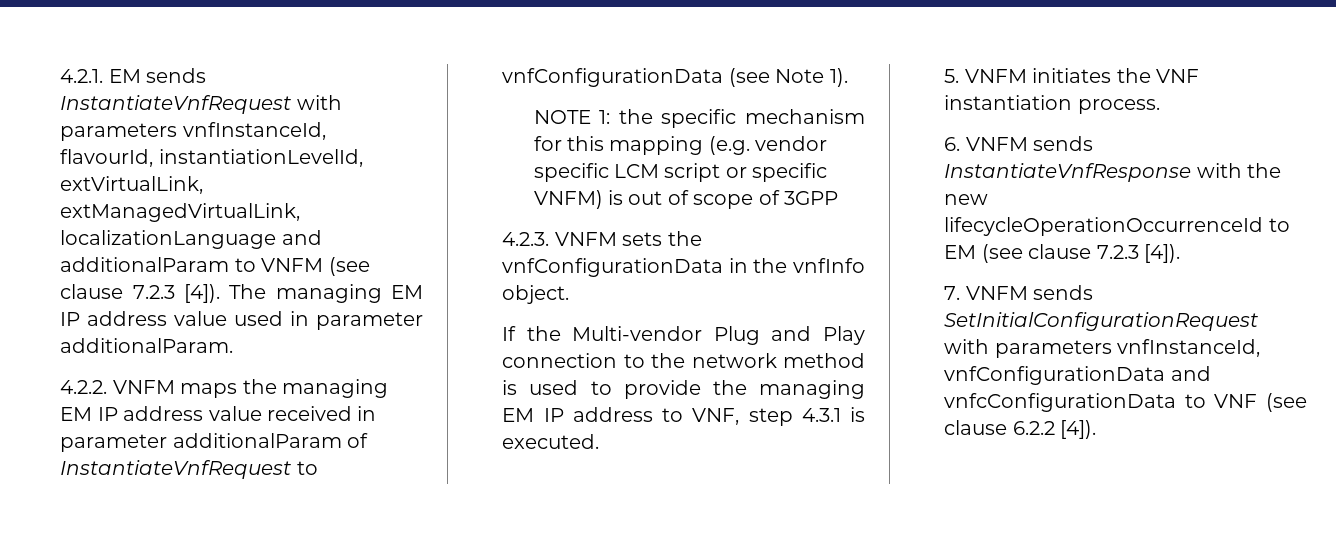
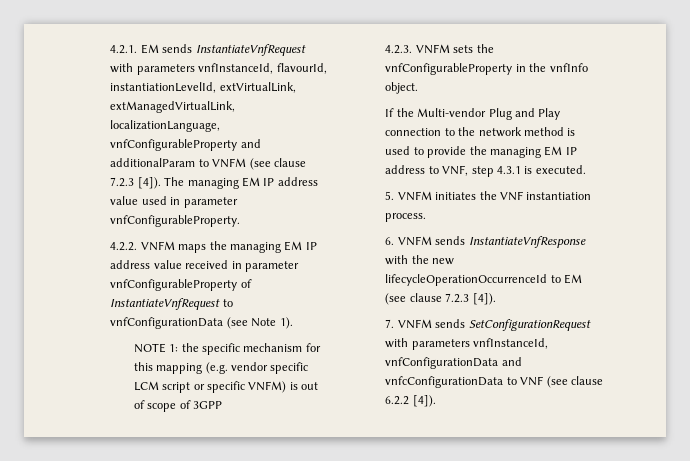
[60,230,277,249] localizationLanguage -> [110,120,221,132] [110,139,238,151] localizationLanguage, vnfConfigurableProperty
[60,338,234,353] additionalParam. -> [110,215,241,227] vnfConfigurableProperty.
[172,433,342,448] additionalParam -> [110,279,238,291] vnfConfigurableProperty
[502,258,724,277] vnfConfigurationData -> [385,63,513,75] vnfConfigurableProperty
[944,312,1259,331] SetInitialConfigurationRequest -> [468,319,591,331] SetConfigurationRequest

